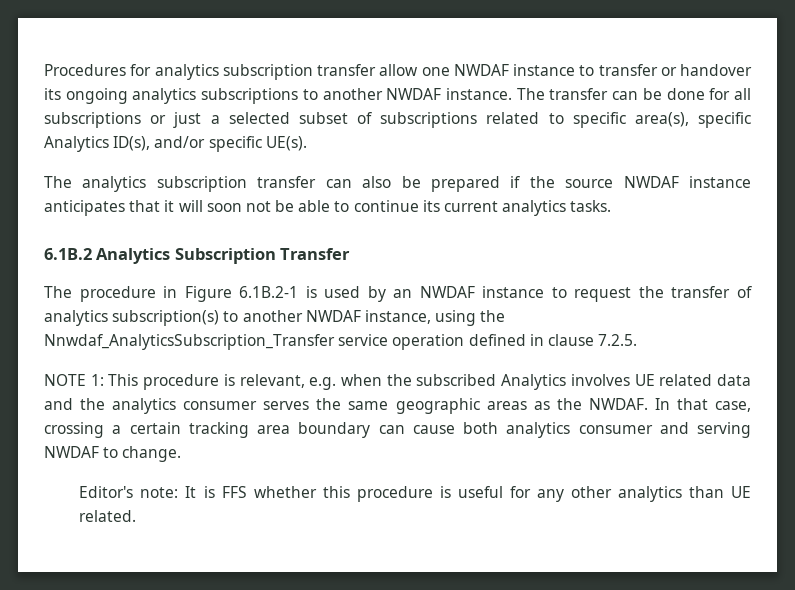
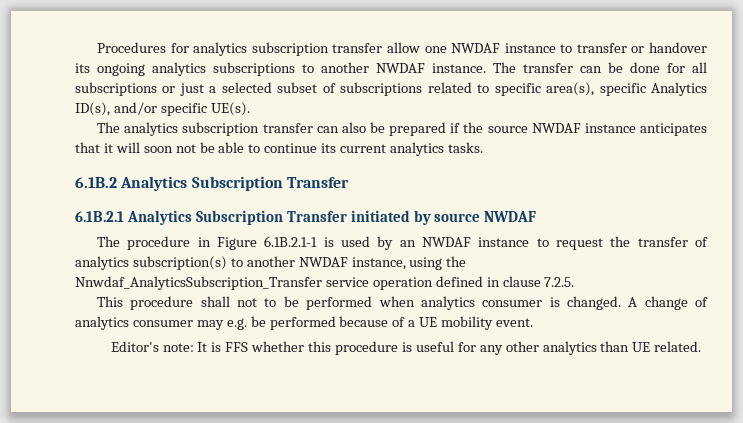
(351, 254) none -> [75,210,537,225] // 6.1B.2.1 Analytics Subscription Transfer initiated by source NWDAF
[239,286,299,298] 6.1B.2-1 -> [264,236,318,247] 6.1B.2.1-1
[44,374,751,390] [44,398,751,414] [44,422,751,438] [44,446,182,462] NOTE 1: This procedure is relevant, e.g. when the subscribed Analytics involves UE related data and the analytics consumer serves the same geographic areas as the NWDAF. In that case, crossing a certain tracking area boundary can cause both analytics consumer and serving NWDAF to change. -> [97,296,709,310] [75,316,534,330] This procedure shall not to be performed when analytics consumer is changed. A change of analytics consumer may e.g. be performed because of a UE mobility event.

